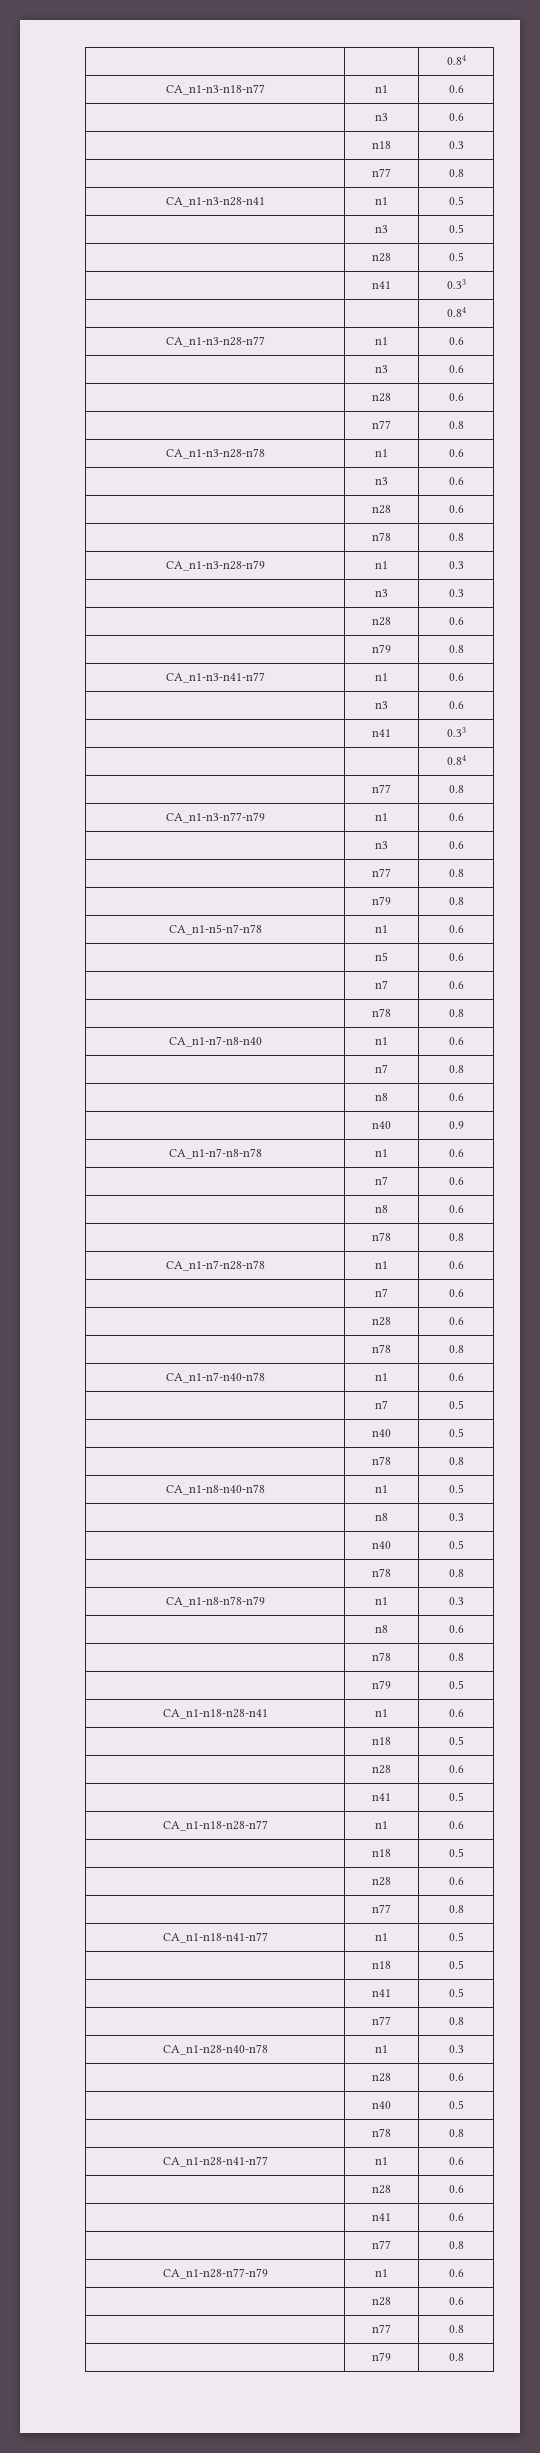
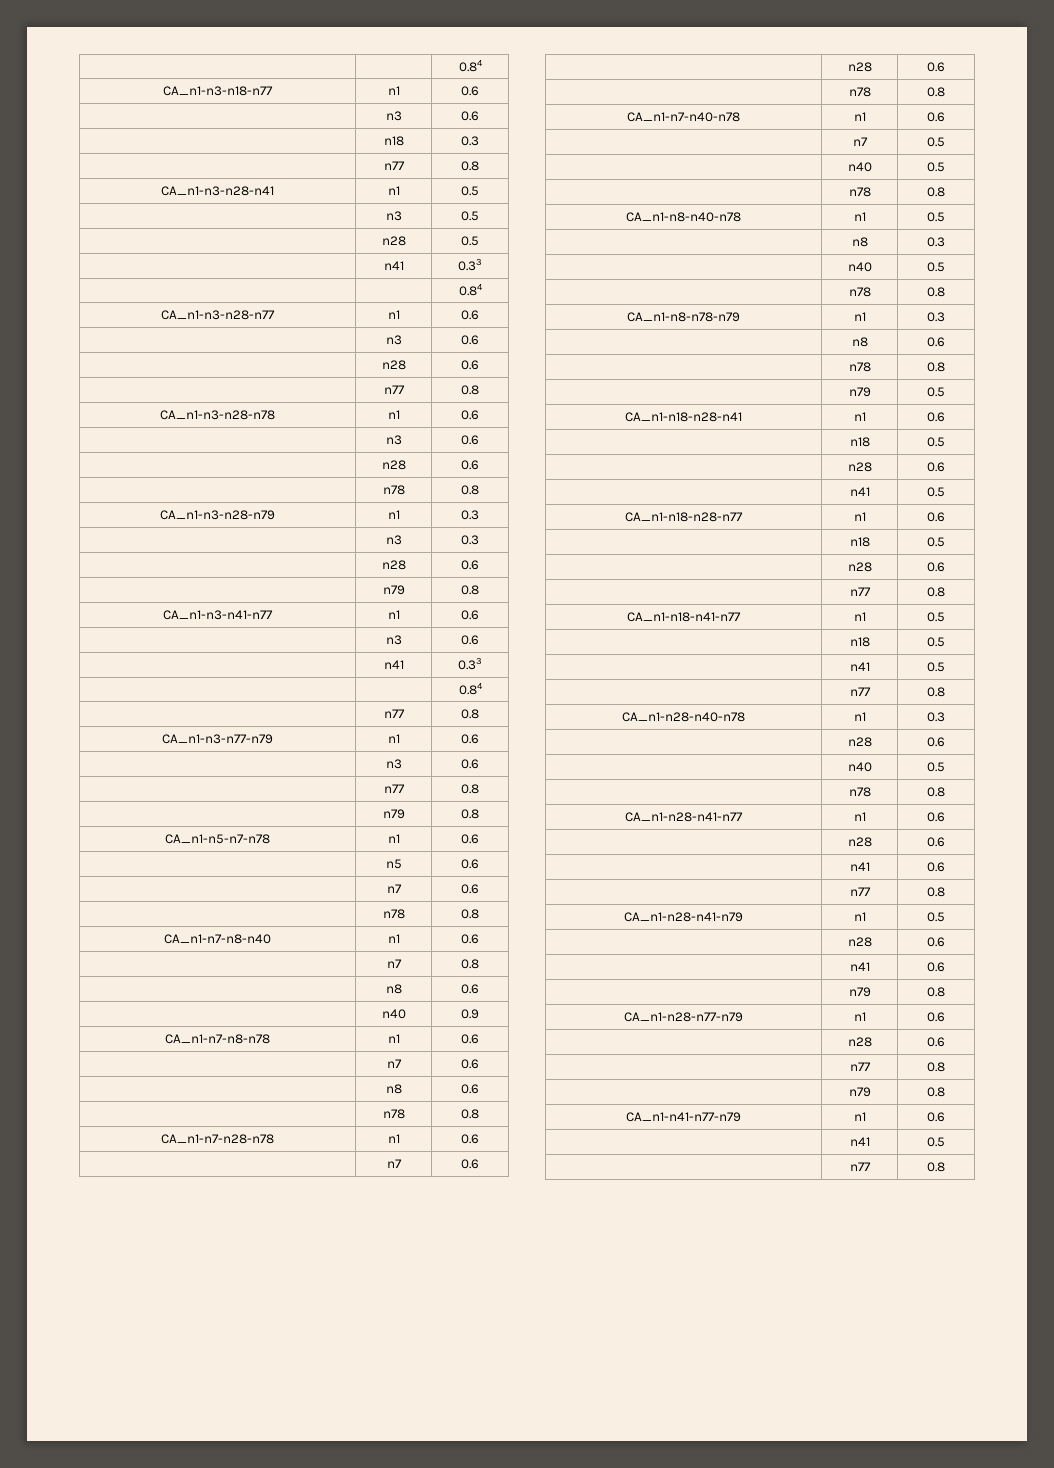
(464, 2245) none -> [624,912,743,922] [853,912,866,921] [927,912,945,922] [847,937,872,947] [927,937,945,947] [849,962,870,971] [927,962,945,972] [848,987,871,997] [927,987,945,997] // CA_n1-n28-n41-n79 | n1 | 0.5 // | n28 | 0.6 // | n41 | 0.6 // | n79 | 0.8
(464, 2357) none -> [626,1112,741,1122] [853,1112,866,1121] [927,1112,945,1122] [849,1137,870,1146] [927,1137,945,1147] [849,1162,871,1171] [927,1162,945,1172] // CA_n1-n41-n77-n79 | n1 | 0.6 // | n41 | 0.5 // | n77 | 0.8

